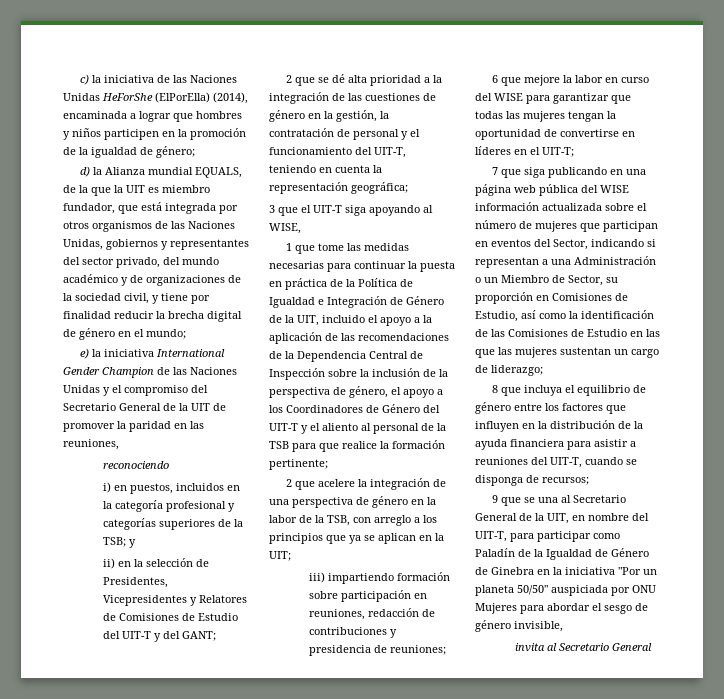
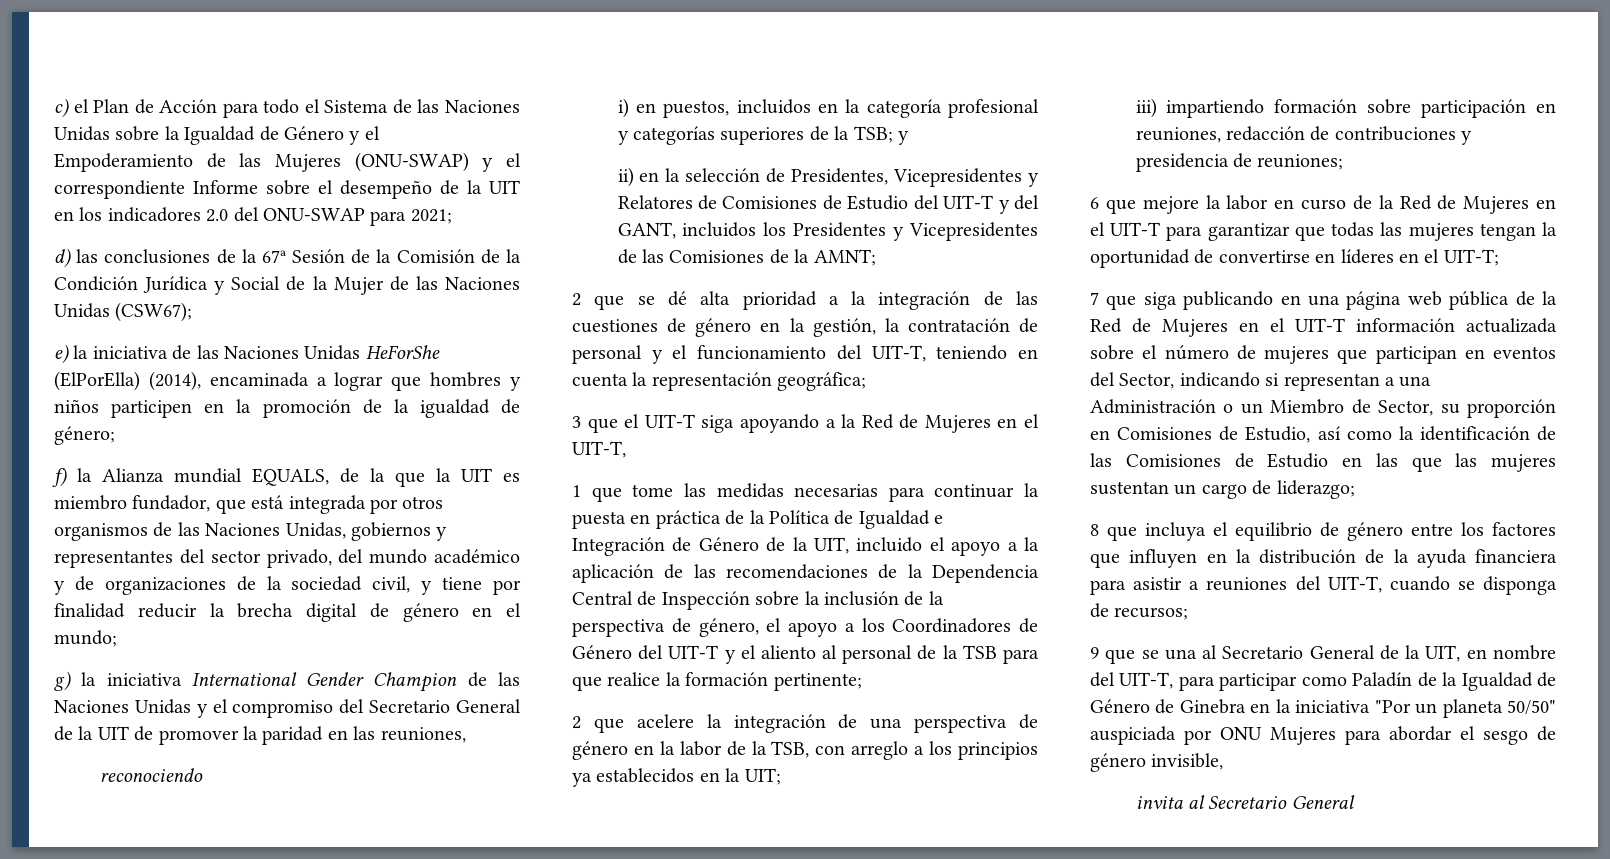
(90, 79) none -> [73,99,521,118] [54,126,380,145] [54,152,521,172] [54,180,520,199] [54,207,452,226] [54,248,521,268] [54,276,520,295] [54,302,193,322] [54,344,69,364] el Plan de Acción para todo el Sistema de las Naciones Unidas sobre la Igualdad de Género y el Empoderamiento de las Mujeres (ONU-SWAP) y el correspondiente Informe sobre el desempeño de la UIT en los indicadores 2.0 del ONU-SWAP para 2021; // d) las conclusiones de la 67ª Sesión de la Comisión de la Condición Jurídica y Social de la Mujer de las Naciones Unidas (CSW67); // e)
[80,166,91,177] d) -> [52,467,67,487] f)
[80,348,90,359] e) -> [54,671,71,691] g)
[182,631,217,641] GANT; -> [617,222,1038,241] [617,249,876,266] GANT, incluidos los Presidentes y Vicepresidentes de las Comisiones de la AMNT;
[423,205,433,213] [269,223,301,234] al WISE, -> [825,414,1039,433] [572,441,626,458] a la Red de Mujeres en el UIT-T,
[326,533,416,544] que ya se aplican -> [572,768,695,787] ya establecidos
[475,93,523,101] del WISE -> [1352,195,1556,214] [1090,222,1161,236] de la Red de Mujeres en el UIT-T
[581,185,629,193] del WISE -> [1515,291,1557,306] [1090,318,1345,337] de la Red de Mujeres en el UIT-T

